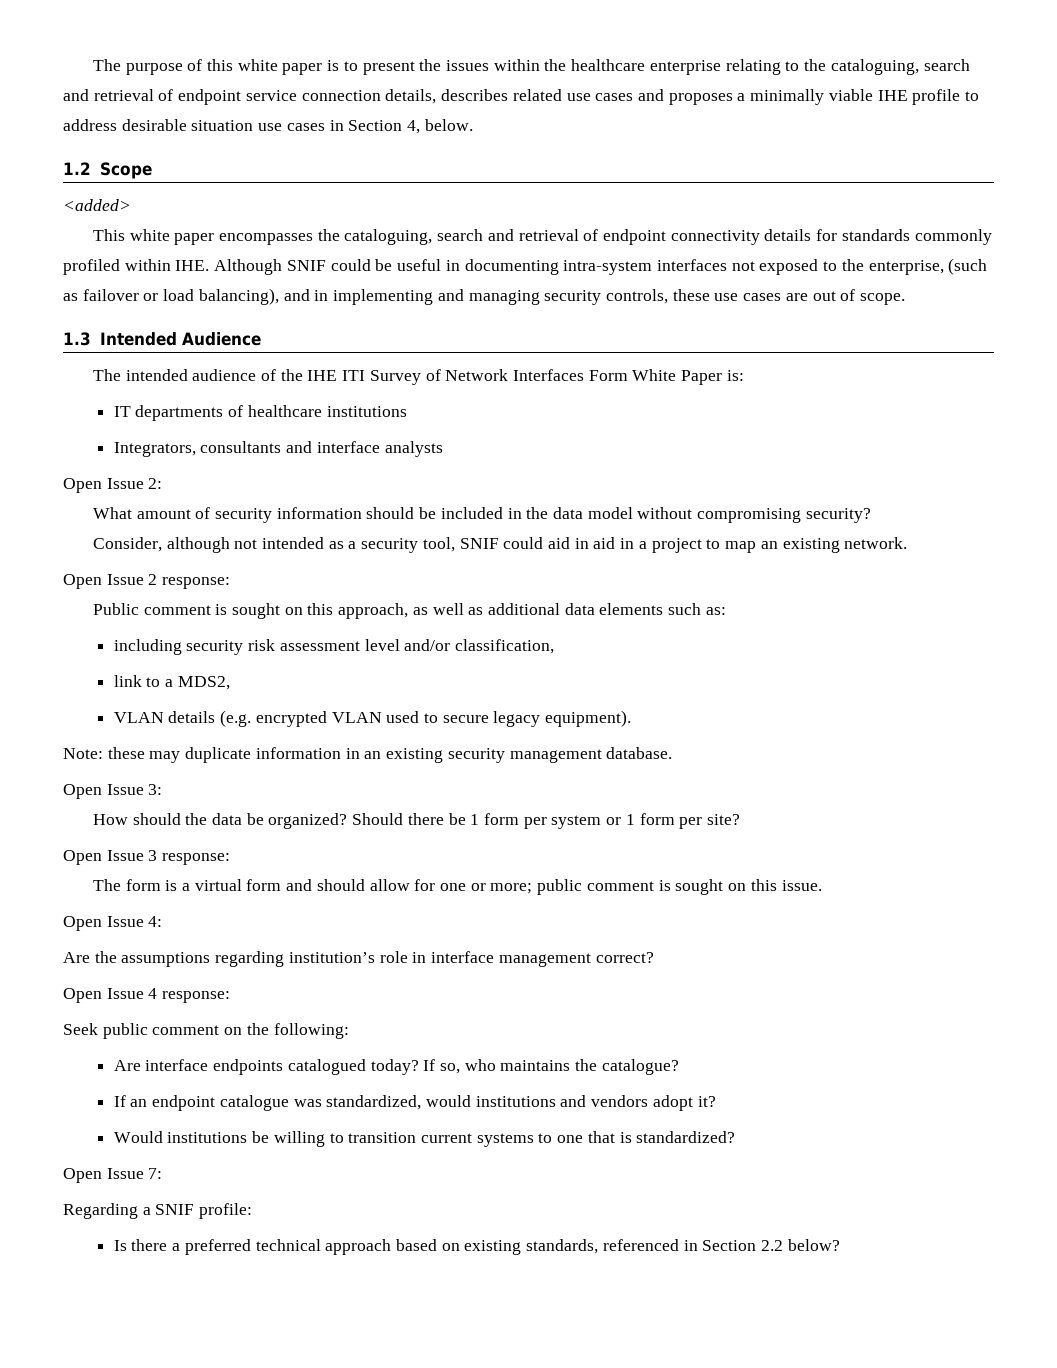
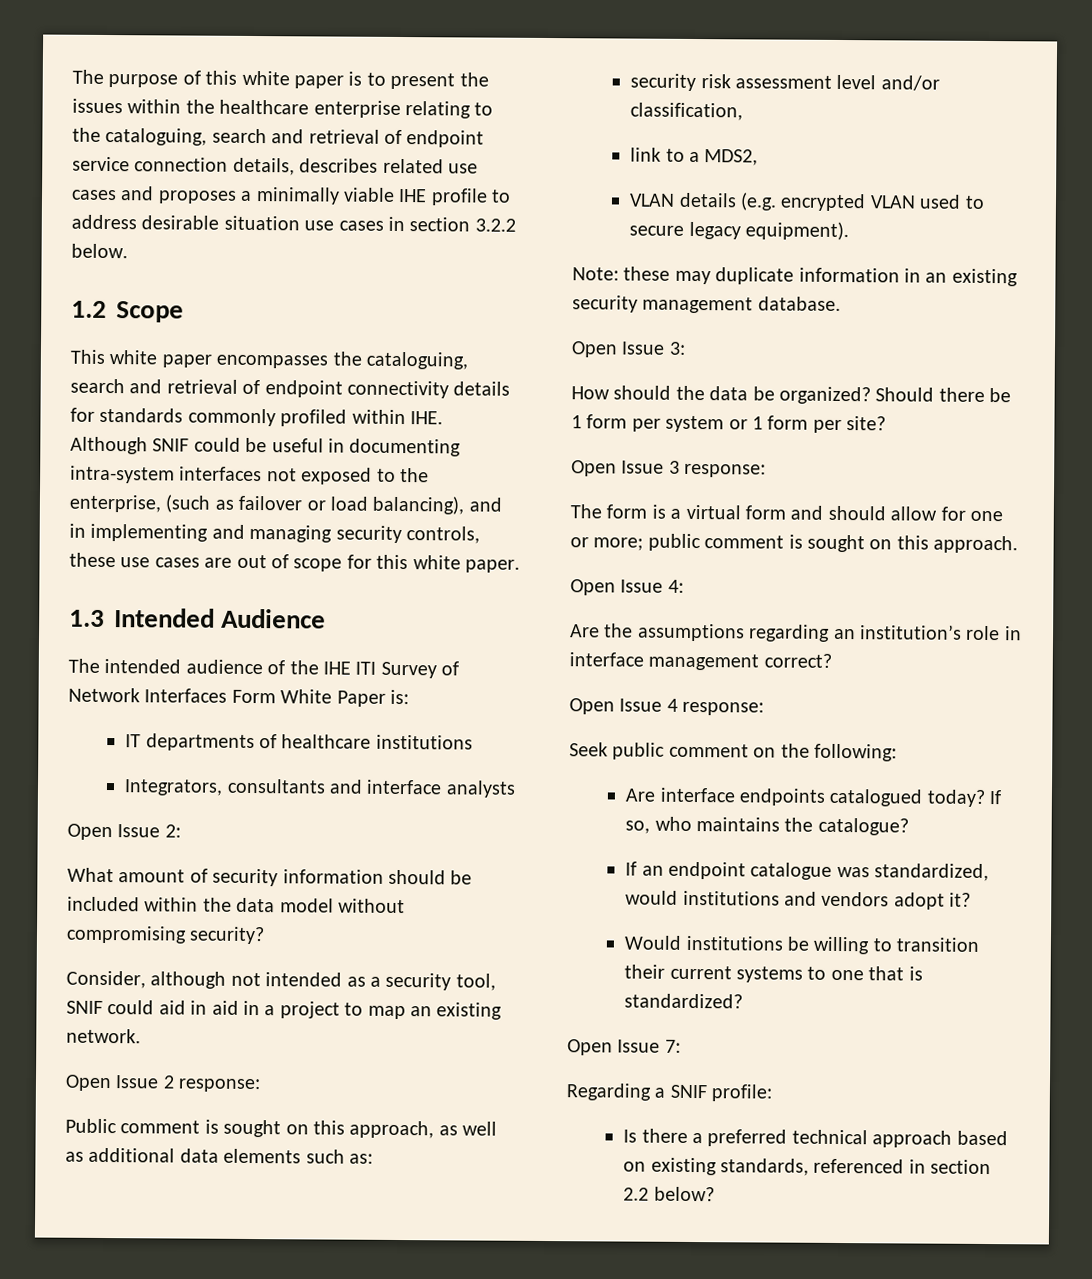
[348,120,421,134] Section 4, -> [409,217,516,232] section 3.2.2
[63,199,131,211] // <added> -> (184, 312) none
[860,293,906,305] scope. -> [293,554,520,573] scope for this white paper.
[507,508,522,519] in -> [144,897,199,912] within
[113,639,182,655] including -> (373, 1158) none
[781,880,822,891] issue. -> [933,535,1019,554] approach.
(285, 959) none -> [833,628,856,640] an
(417, 1137) none -> [624,964,666,979] their
[702,1240,757,1251] Section -> [930,1159,992,1175] section

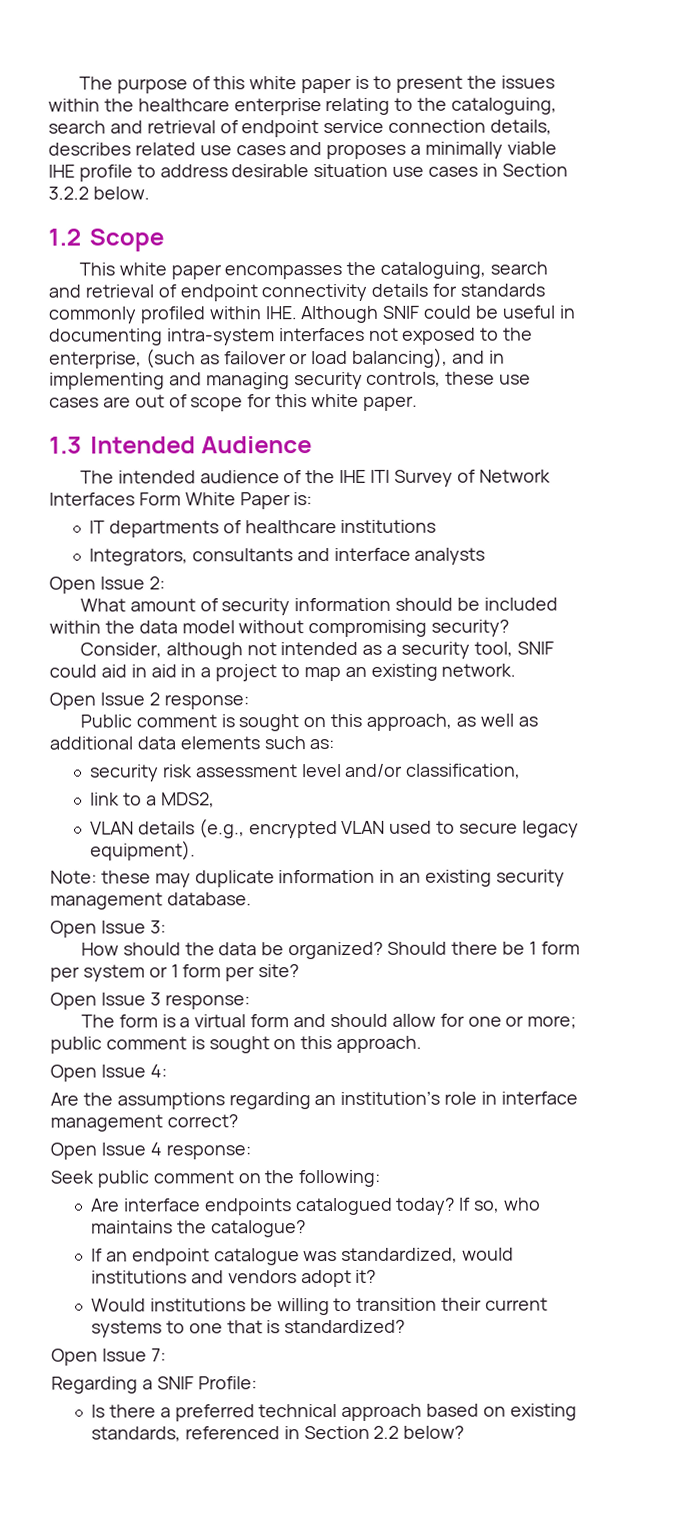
[409,217,471,232] section -> [501,163,568,177] Section
[740,192,778,211] (e.g. -> [198,818,245,839] (e.g.,
[711,1084,773,1102] profile: -> [197,1376,257,1390] Profile:
[930,1159,992,1175] section -> [303,1425,370,1440] Section

